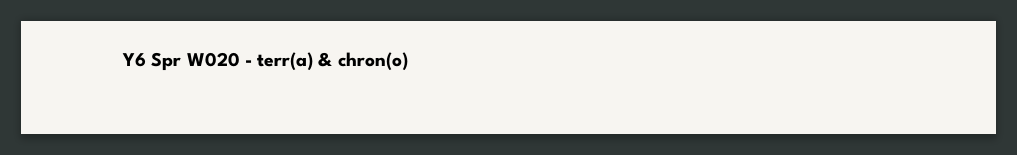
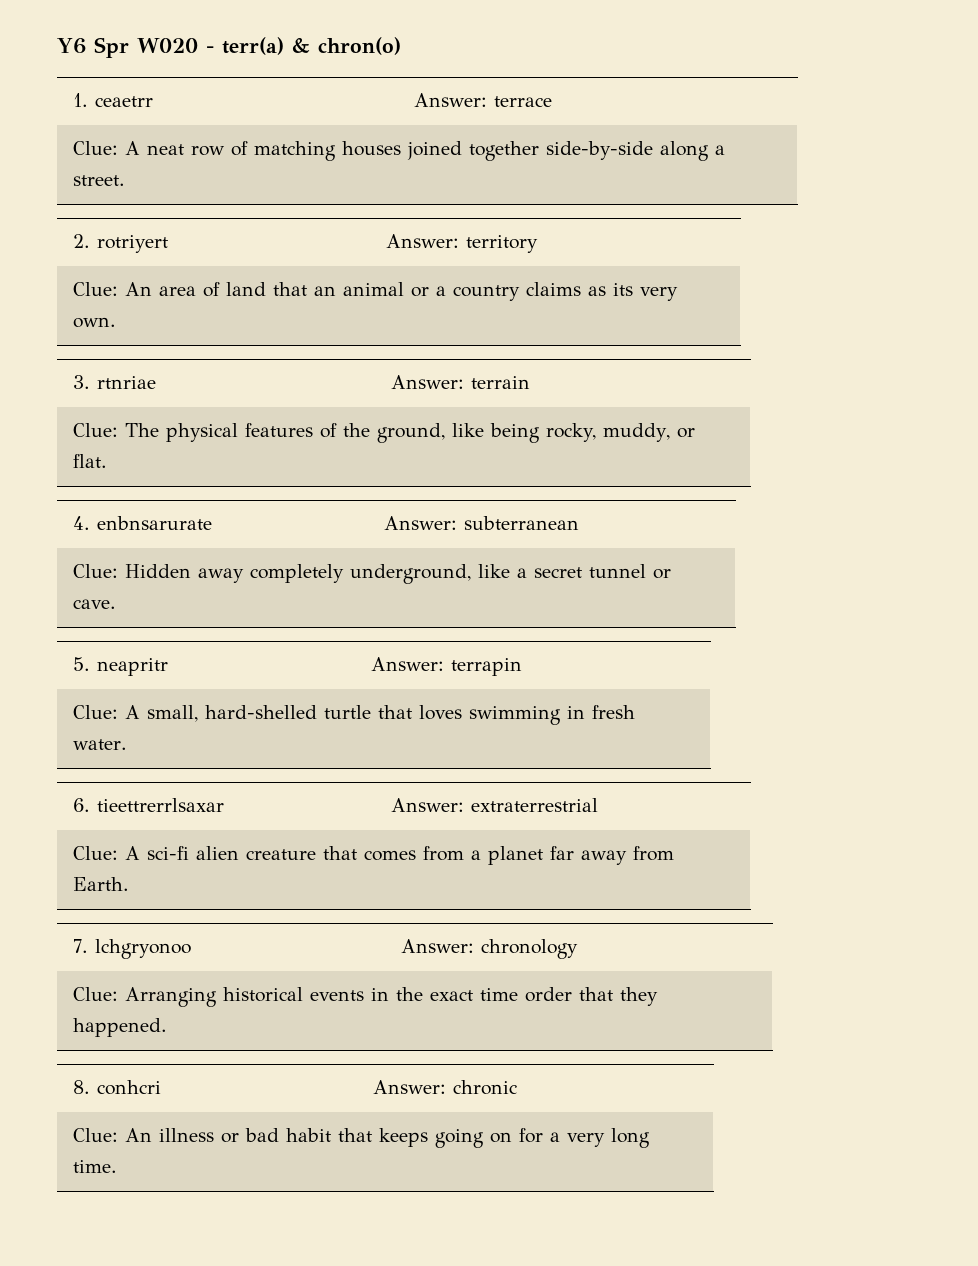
(408, 61) none -> [72,93,153,107] [413,93,552,107] [72,141,725,161] [72,175,125,186] [72,234,168,253] [385,234,538,253] [72,282,678,301] [72,317,116,328] [72,375,156,389] [390,375,530,389] [72,423,696,443] [72,454,107,468] [72,516,212,530] [383,516,579,530] [72,564,671,584] [72,599,116,609] [72,657,168,676] [370,657,522,676] [72,705,635,725] [72,739,127,750] [72,798,224,812] [390,798,598,812] [72,846,674,865] [72,877,129,891] [72,939,191,959] [400,939,578,959] [72,987,658,1007] [72,1018,167,1037] [72,1080,161,1095] [372,1080,517,1095] [72,1128,650,1148] [72,1160,117,1173] // 1. ceaetrr | Answer: terrace // Clue: A neat row of matching houses joined together side-by-side along a street. // 2. rotriyert | Answer: territory // Clue: An area of land that an animal or a country claims as its very own. // 3. rtnriae | Answer: terrain // Clue: The physical features of the ground, like being rocky, muddy, or flat. // 4. enbnsarurate | Answer: subterranean // Clue: Hidden away completely underground, like a secret tunnel or cave. // 5. neapritr | Answer: terrapin // Clue: A small, hard-shelled turtle that loves swimming in fresh water. // 6. tieettrerrlsaxar | Answer: extraterrestrial // Clue: A sci-fi alien creature that comes from a planet far away from Earth. // 7. lchgryonoo | Answer: chronology // Clue: Arranging historical events in the exact time order that they happened. // 8. conhcri | Answer: chronic // Clue: An illness or bad habit that keeps going on for a very long time.

